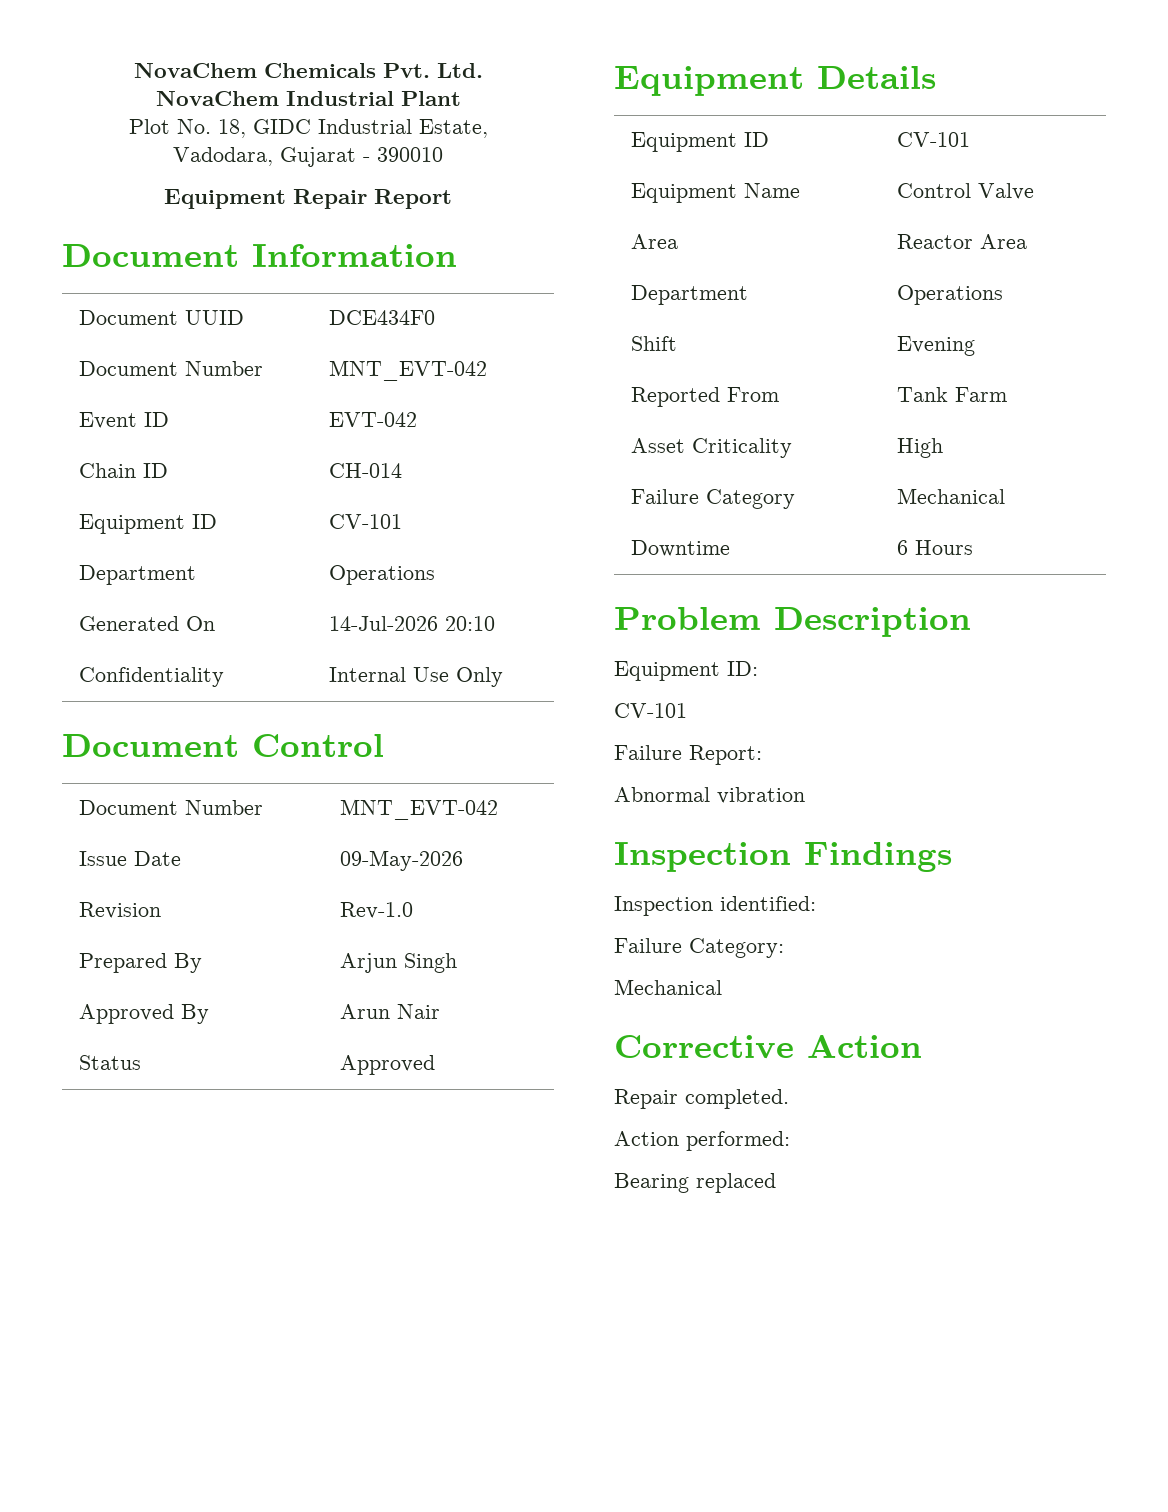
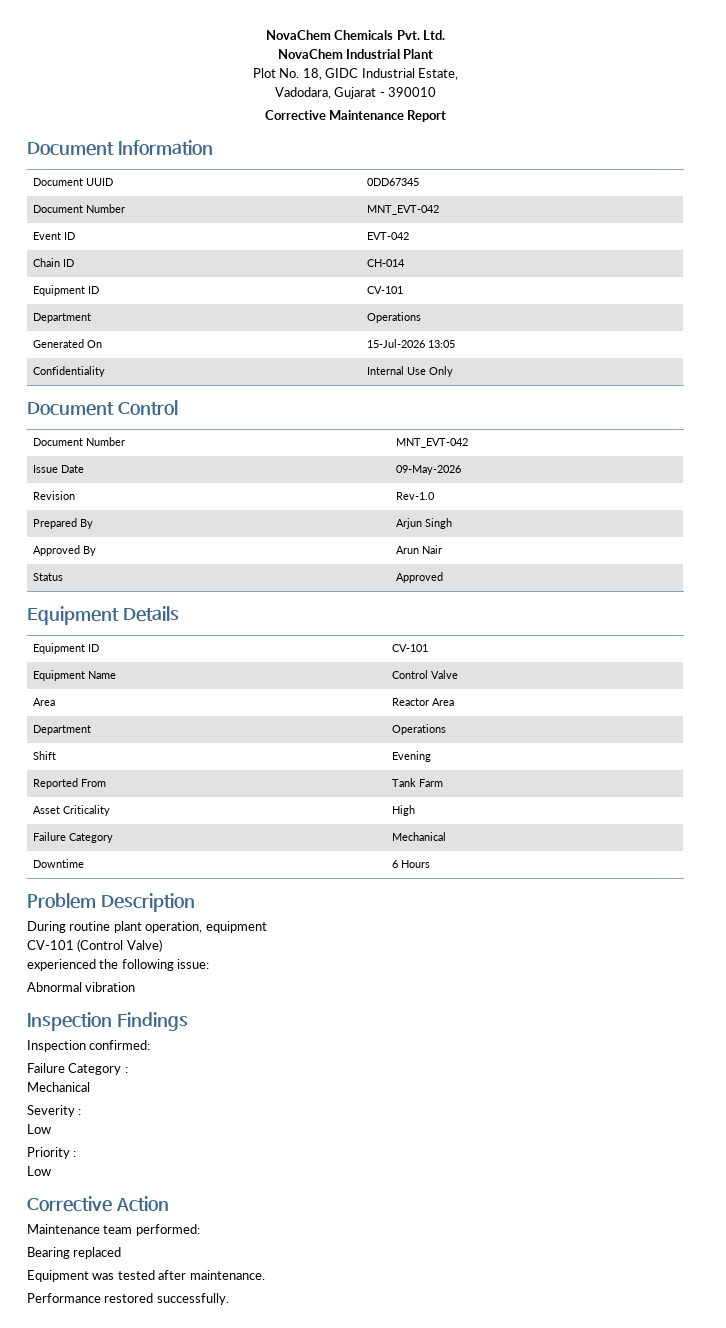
[164,189,367,209] Equipment Repair -> [264,110,404,120] Corrective Maintenance
[328,310,435,325] DCE434F0 -> [367,178,420,186] 0DD67345
[328,616,495,631] 14-Jul-2026 20:10 -> [367,339,456,348] 15-Jul-2026 13:05
[614,661,758,681] [614,703,687,718] [614,745,762,765] Equipment ID: // CV-101 // Failure Report: -> [27,921,267,933] [27,939,162,952] [27,959,210,971] During routine plant operation, equipment // CV-101 (Control Valve) // experienced the following issue:
[720,896,816,911] [614,938,784,958] [614,979,722,995] identified: // Failure Category: // Mechanical -> [89,1040,151,1050] [27,1063,128,1075] [27,1082,90,1092] [27,1105,82,1117] [27,1124,51,1134] [27,1147,77,1159] [27,1166,51,1176] confirmed: // Failure Category : // Mechanical // Severity : // Low // Priority : // Low
[614,1089,789,1109] [614,1131,679,1146] Repair completed. // Action -> [27,1224,133,1234] Maintenance team
(776, 1183) none -> [27,1270,265,1282] [27,1293,229,1305] // Equipment was tested after maintenance. // Performance restored successfully.

